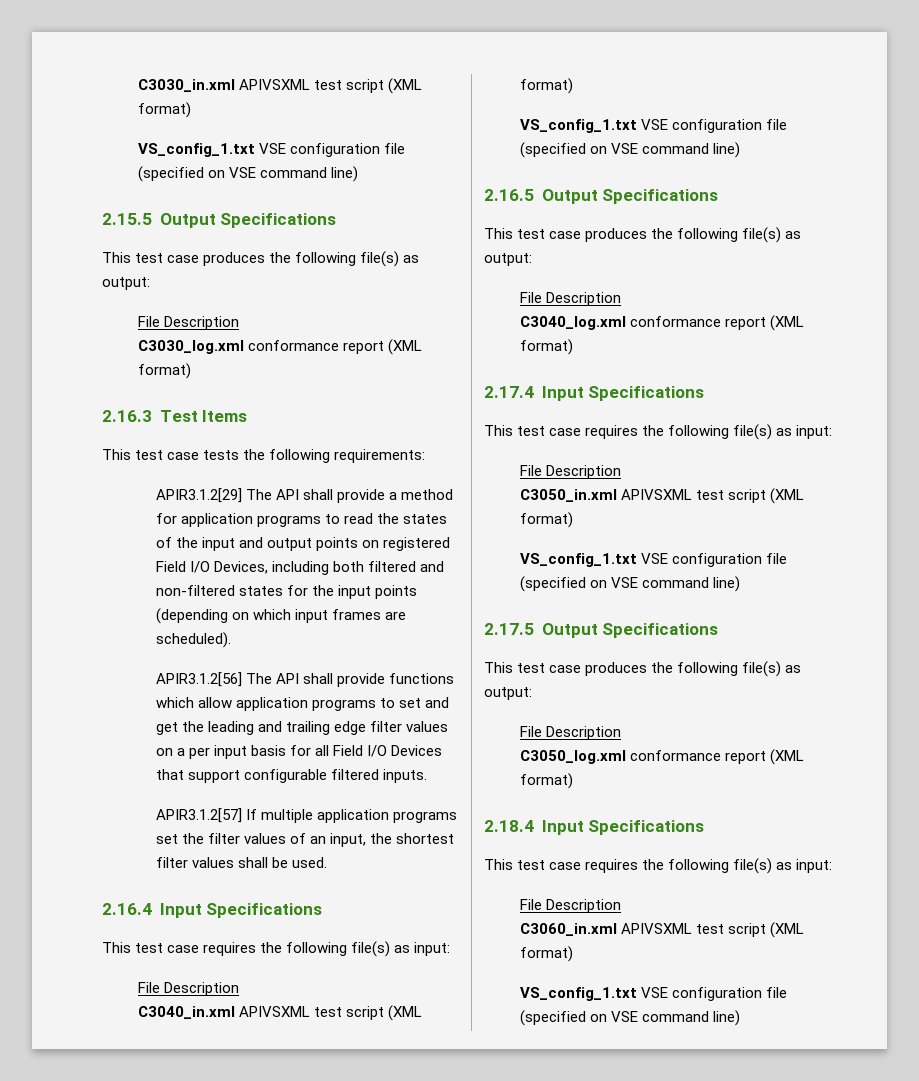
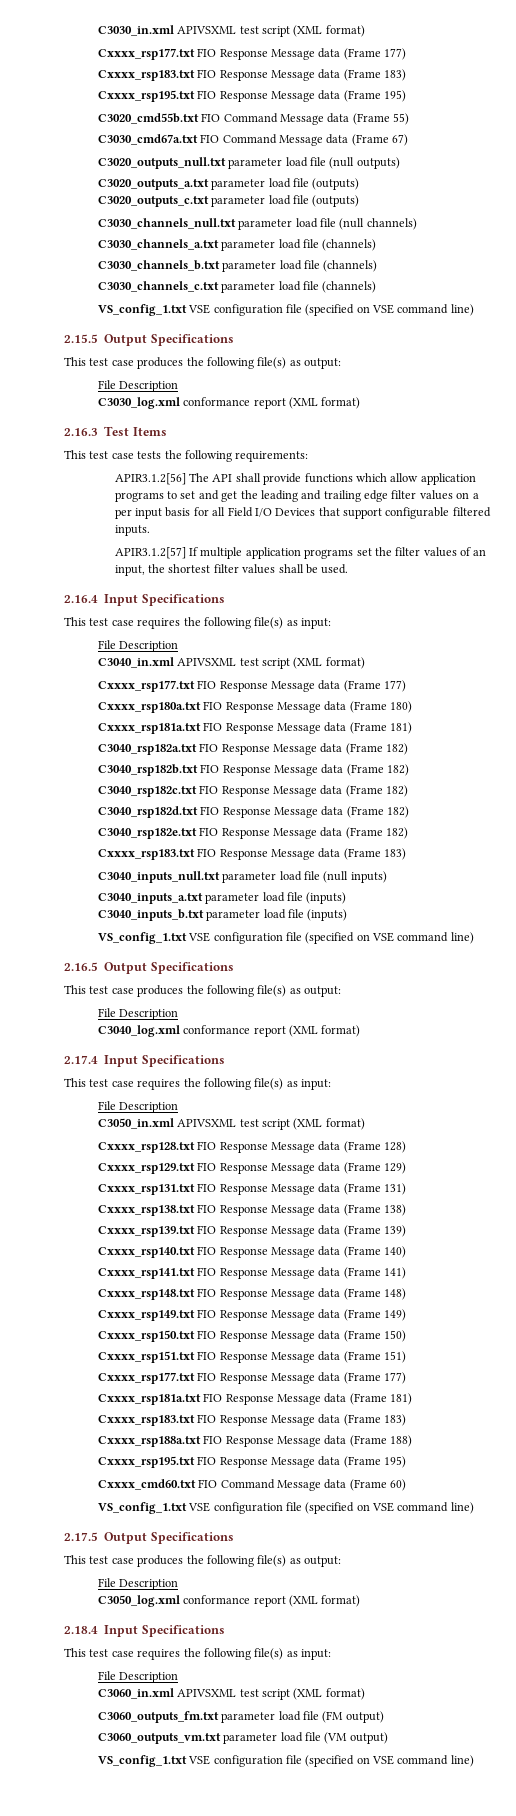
(191, 110) none -> [97,48,407,60] [97,69,407,81] [97,90,407,102] [97,113,410,125] [97,134,409,146] [97,157,400,169] [97,178,360,190] [97,195,360,207] [97,218,417,230] [97,239,377,251] [97,260,378,272] [97,281,377,293] // Cxxxx_rsp177.txt FIO Response Message data (Frame 177) // Cxxxx_rsp183.txt FIO Response Message data (Frame 183) // Cxxxx_rsp195.txt FIO Response Message data (Frame 195) // C3020_cmd55b.txt FIO Command Message data (Frame 55) // C3030_cmd67a.txt FIO Command Message data (Frame 67) // C3020_outputs_null.txt parameter load file (null outputs) // C3020_outputs_a.txt parameter load file (outputs) // C3020_outputs_c.txt parameter load file (outputs) // C3030_channels_null.txt parameter load file (null channels) // C3030_channels_a.txt parameter load file (channels) // C3030_channels_b.txt parameter load file (channels) // C3030_channels_c.txt parameter load file (channels)
[155,488,453,503] [155,513,447,527] [155,537,450,551] [155,561,444,575] [155,585,417,599] [155,608,406,624] [155,632,231,648] // APIR3.1.2[29] The API shall provide a method for application programs to read the states of the input and output points on registered Field I/O Devices, including both filtered and non-filtered states for the input points (depending on which input frames are scheduled). -> (309, 456) none
(573, 86) none -> [97,680,407,692] [97,701,413,713] [97,722,413,734] [97,743,409,755] [97,764,410,776] [97,785,409,797] [97,806,410,818] [97,827,409,839] [97,848,407,860] [97,871,387,883] [97,892,347,904] [97,909,348,921] // Cxxxx_rsp177.txt FIO Response Message data (Frame 177) // Cxxxx_rsp180a.txt FIO Response Message data (Frame 180) // Cxxxx_rsp181a.txt FIO Response Message data (Frame 181) // C3040_rsp182a.txt FIO Response Message data (Frame 182) // C3040_rsp182b.txt FIO Response Message data (Frame 182) // C3040_rsp182c.txt FIO Response Message data (Frame 182) // C3040_rsp182d.txt FIO Response Message data (Frame 182) // C3040_rsp182e.txt FIO Response Message data (Frame 182) // Cxxxx_rsp183.txt FIO Response Message data (Frame 183) // C3040_inputs_null.txt parameter load file (null inputs) // C3040_inputs_a.txt parameter load file (inputs) // C3040_inputs_b.txt parameter load file (inputs)
(573, 520) none -> [97,1141,407,1153] [97,1162,407,1174] [97,1183,407,1195] [97,1204,407,1216] [97,1225,407,1237] [97,1246,407,1258] [97,1267,407,1279] [97,1288,407,1300] [97,1309,407,1321] [97,1330,407,1342] [97,1351,407,1363] [97,1372,407,1384] [97,1393,413,1405] [97,1414,407,1426] [97,1435,413,1447] [97,1456,407,1468] [97,1479,407,1491] // Cxxxx_rsp128.txt FIO Response Message data (Frame 128) // Cxxxx_rsp129.txt FIO Response Message data (Frame 129) // Cxxxx_rsp131.txt FIO Response Message data (Frame 131) // Cxxxx_rsp138.txt FIO Response Message data (Frame 138) // Cxxxx_rsp139.txt FIO Response Message data (Frame 139) // Cxxxx_rsp140.txt FIO Response Message data (Frame 140) // Cxxxx_rsp141.txt FIO Response Message data (Frame 141) // Cxxxx_rsp148.txt FIO Response Message data (Frame 148) // Cxxxx_rsp149.txt FIO Response Message data (Frame 149) // Cxxxx_rsp150.txt FIO Response Message data (Frame 150) // Cxxxx_rsp151.txt FIO Response Message data (Frame 151) // Cxxxx_rsp177.txt FIO Response Message data (Frame 177) // Cxxxx_rsp181a.txt FIO Response Message data (Frame 181) // Cxxxx_rsp183.txt FIO Response Message data (Frame 183) // Cxxxx_rsp188a.txt FIO Response Message data (Frame 188) // Cxxxx_rsp195.txt FIO Response Message data (Frame 195) // Cxxxx_cmd60.txt FIO Command Message data (Frame 60)
(573, 954) none -> [97,1711,384,1723] [97,1732,388,1744] // C3060_outputs_fm.txt parameter load file (FM output) // C3060_outputs_vm.txt parameter load file (VM output)

